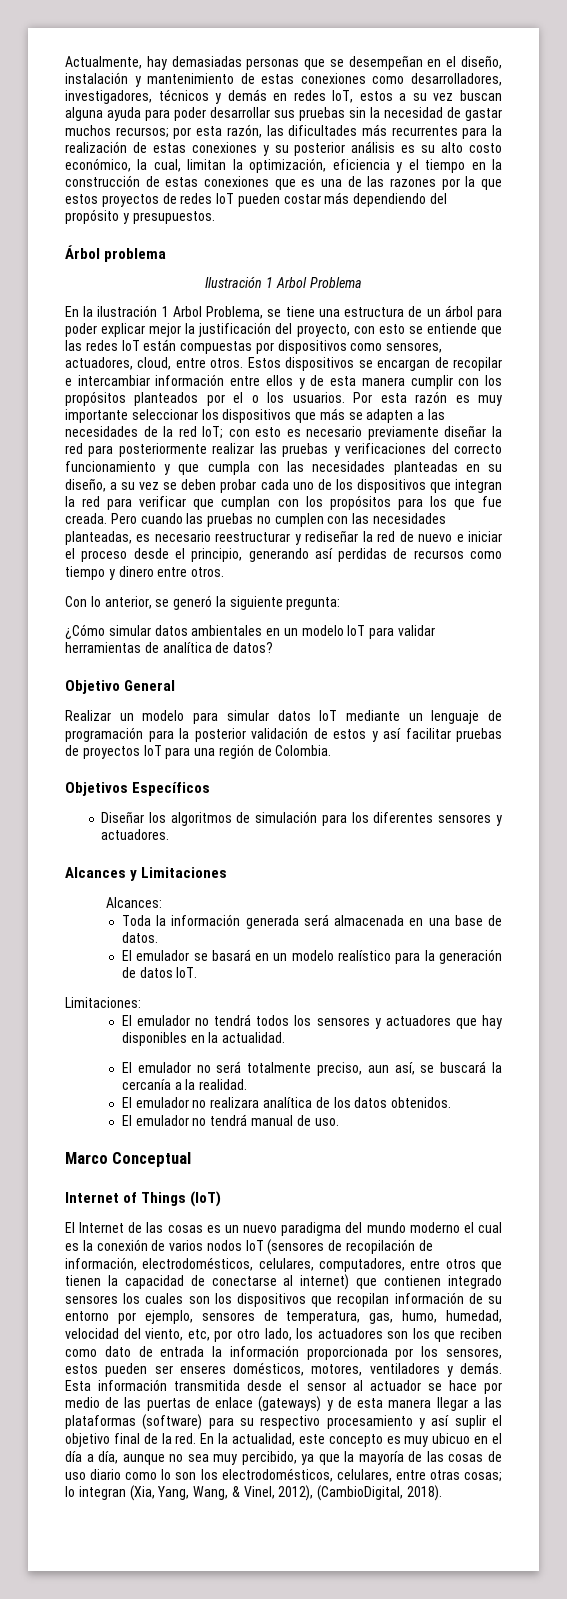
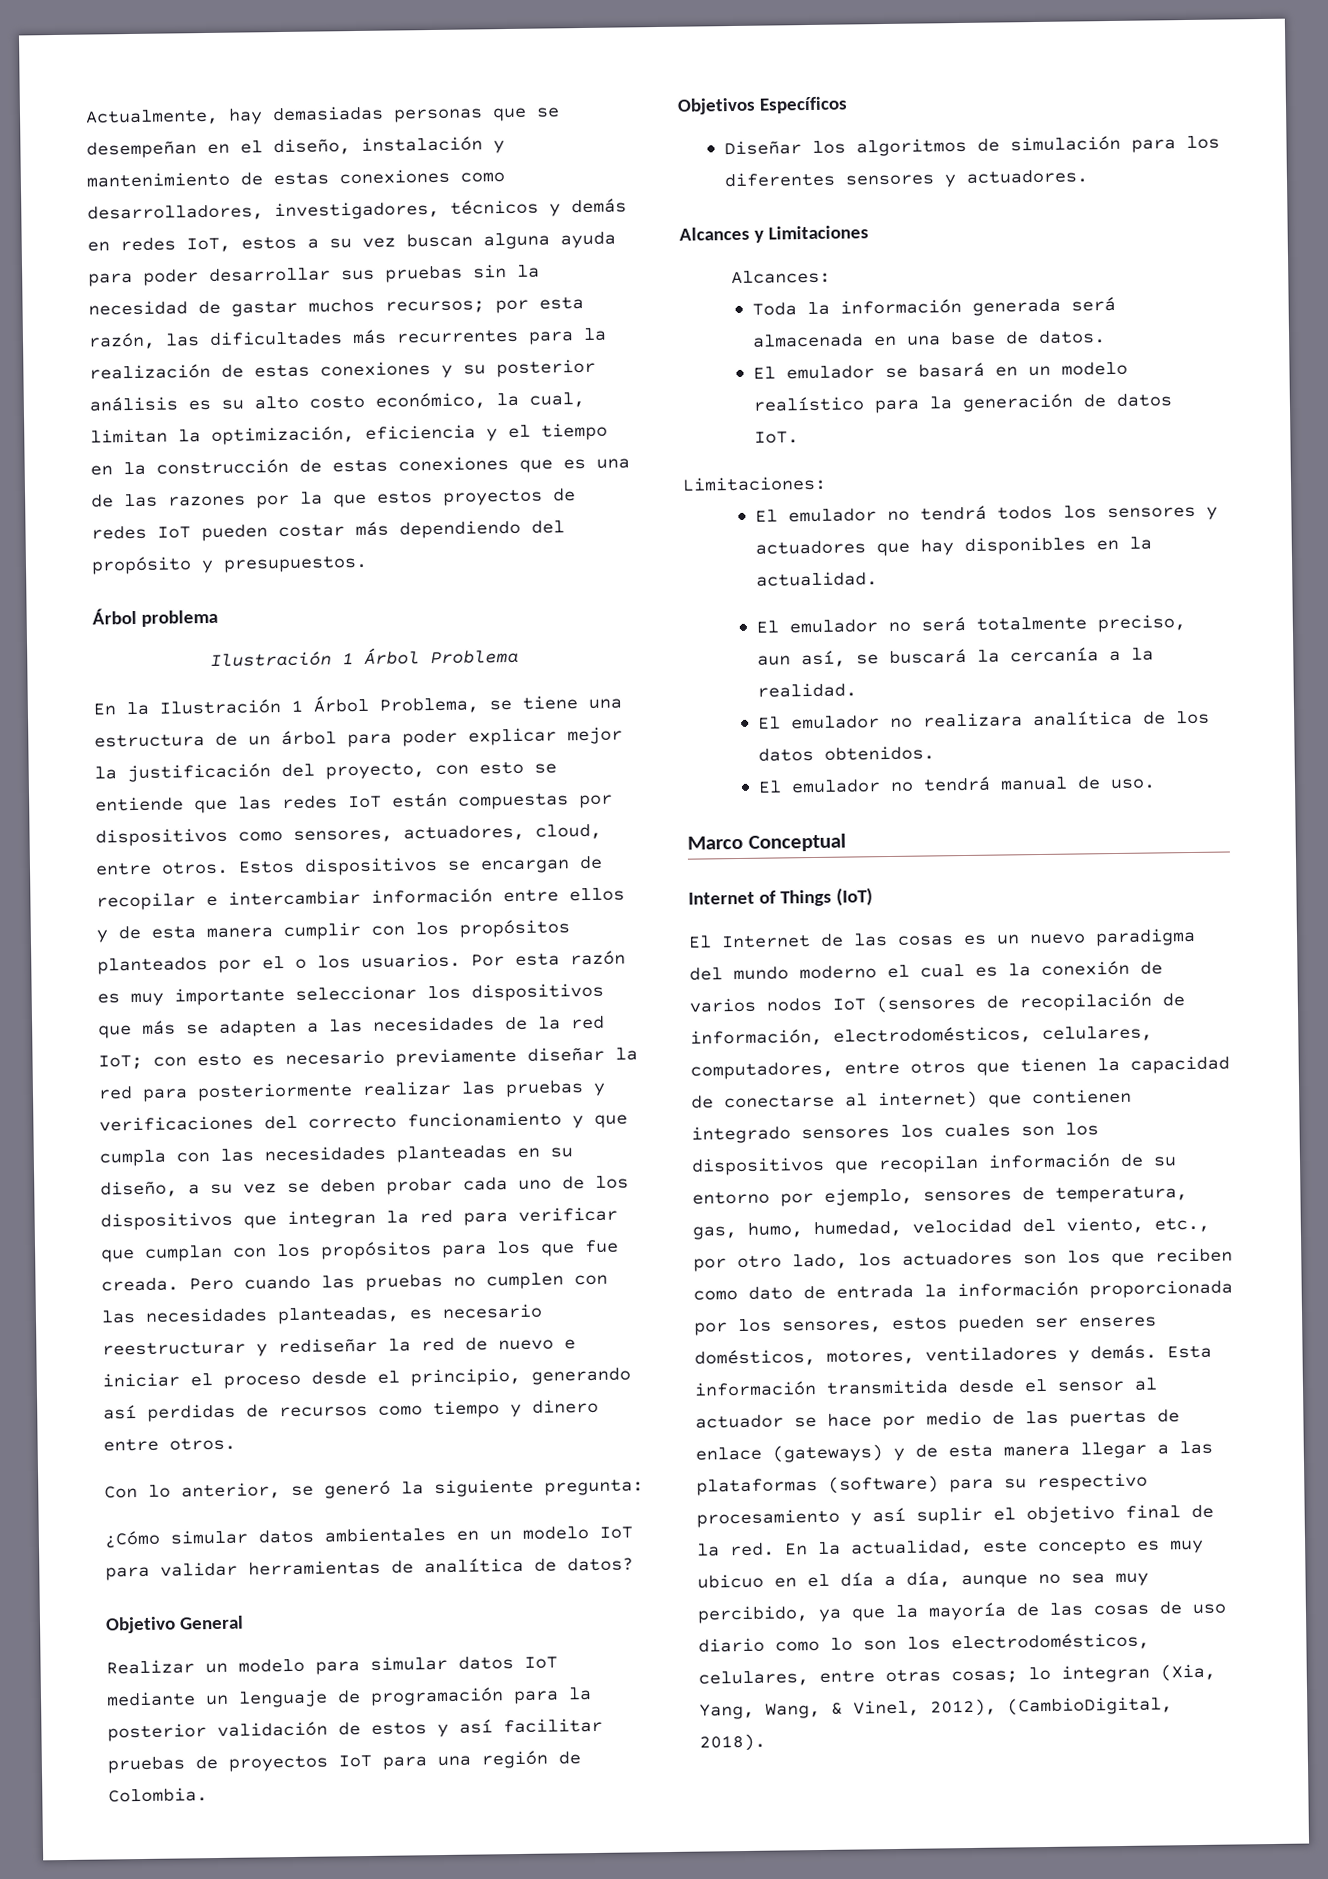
[275,277,307,288] Arbol -> [364,647,420,665] Árbol
[97,305,202,317] ilustración 1 Arbol -> [159,694,369,715] Ilustración 1 Árbol
[187,1329,210,1341] etc, -> [1154,1217,1210,1233] etc.,

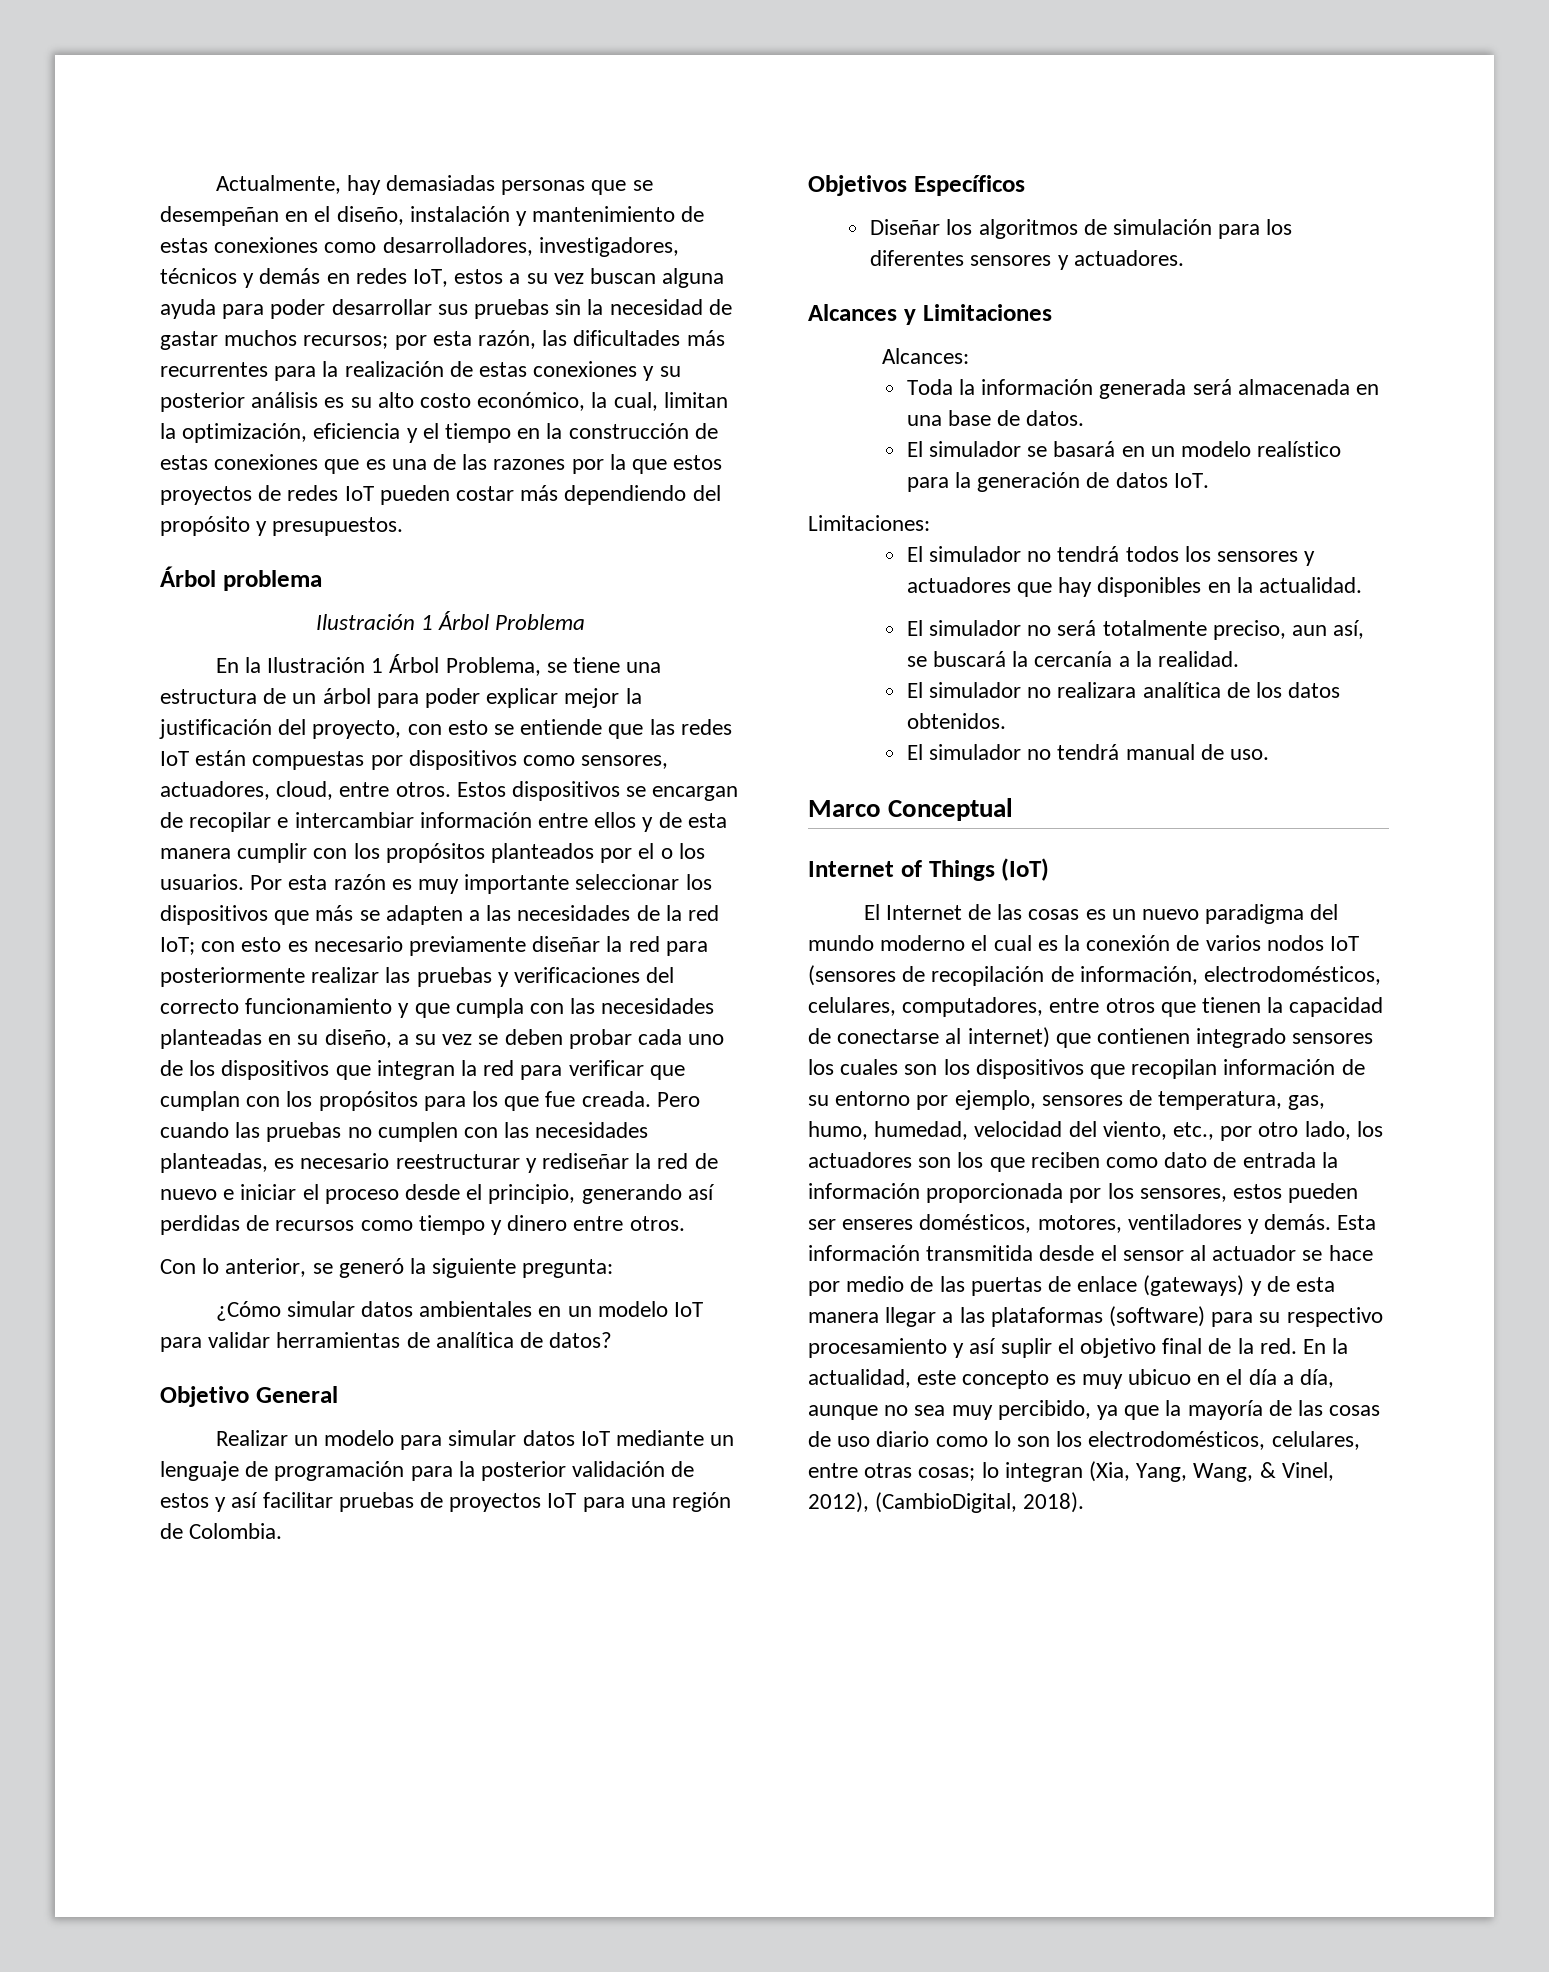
[785,365,875,380] emulador -> [929,441,1022,457] simulador
[787,508,877,523] emulador -> [929,546,1022,562] simulador
[788,619,878,634] emulador -> [929,620,1022,636] simulador
[790,715,880,730] emulador -> [929,682,1022,698] simulador
[790,779,881,794] emulador -> [929,744,1022,760] simulador

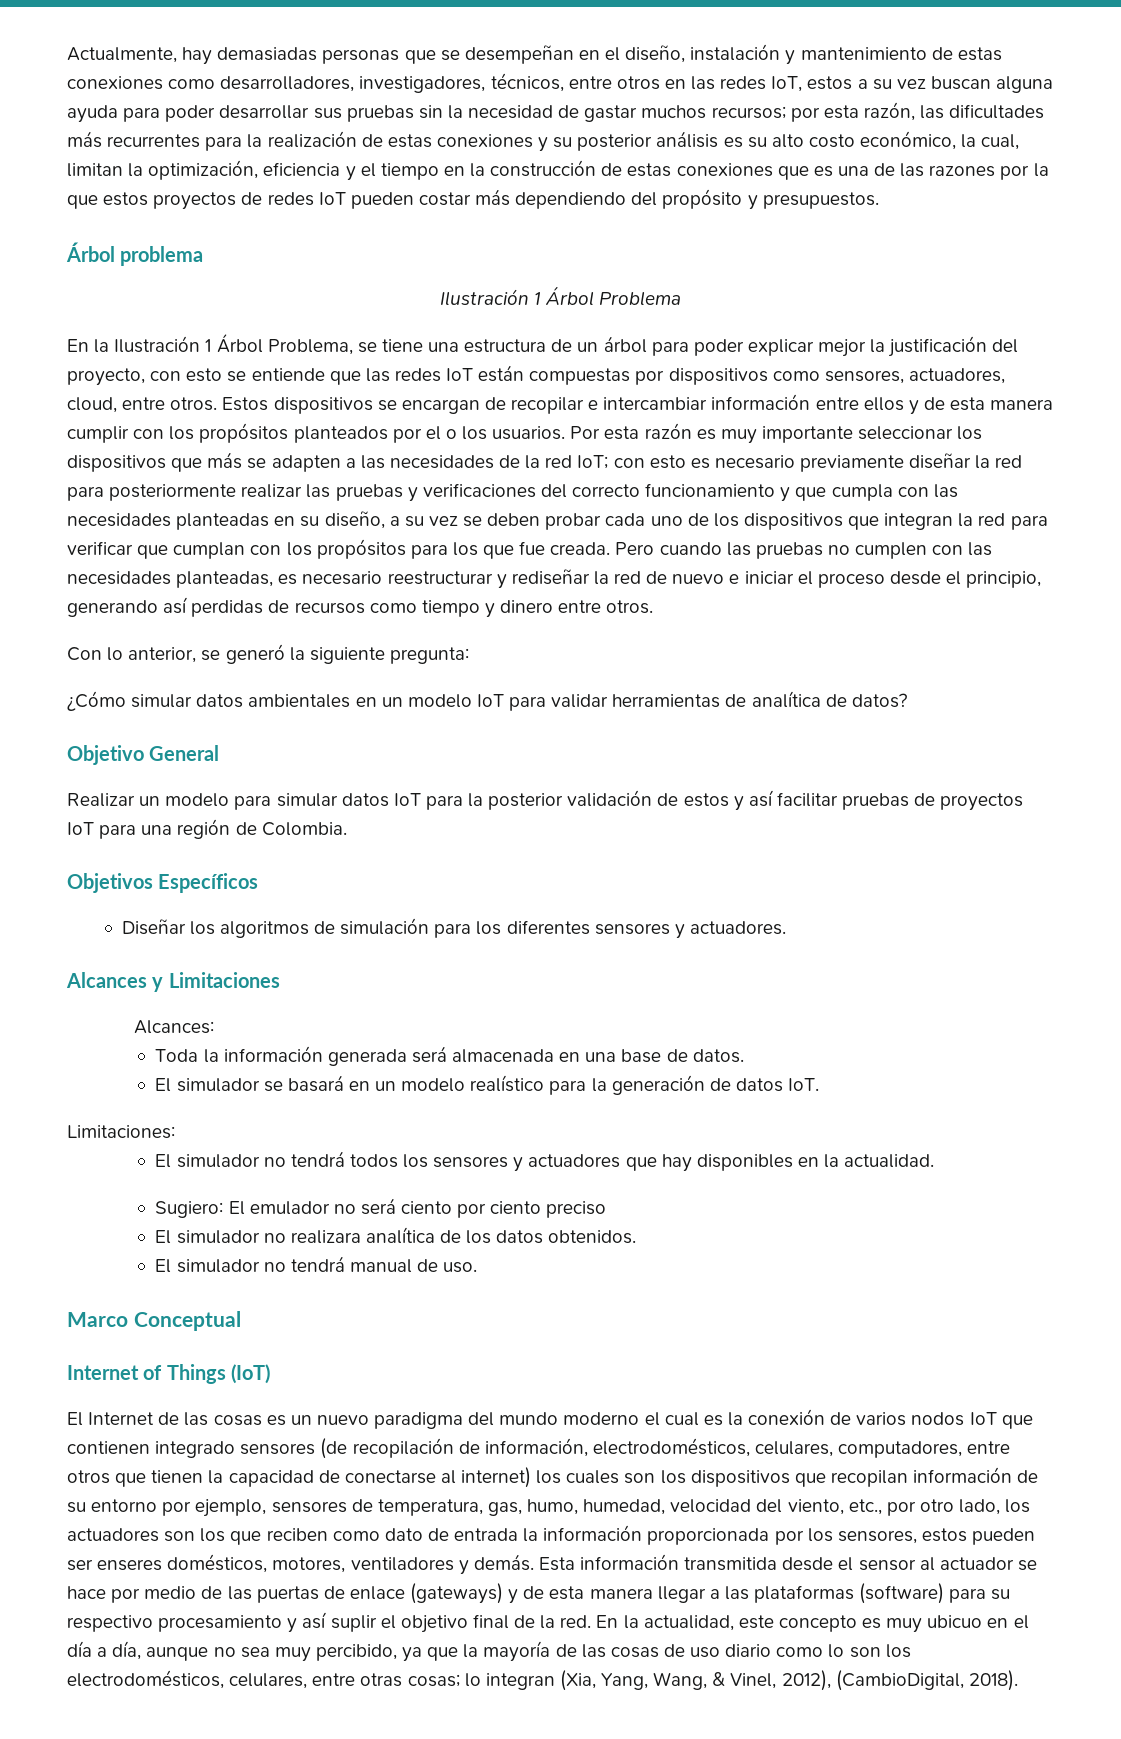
[160,268,350,288] técnicos y demás en -> [490,73,716,92] técnicos, entre otros en las
[616,1430,735,1446] [160,1461,405,1481] mediante un lenguaje de programación -> (421, 799) none
[906,620,1365,640] [906,651,1240,667] El simulador no será totalmente preciso, aun así, se buscará la cercanía a la realidad. -> [155,1198,607,1218] Sugiero: El emulador no será ciento por ciento preciso
[808,965,926,986] (sensores de -> [1001,1415,1033,1429] [67,1438,348,1459] que contienen integrado sensores (de
[1055,1028,1374,1048] que contienen integrado sensores -> (532, 1477) none

